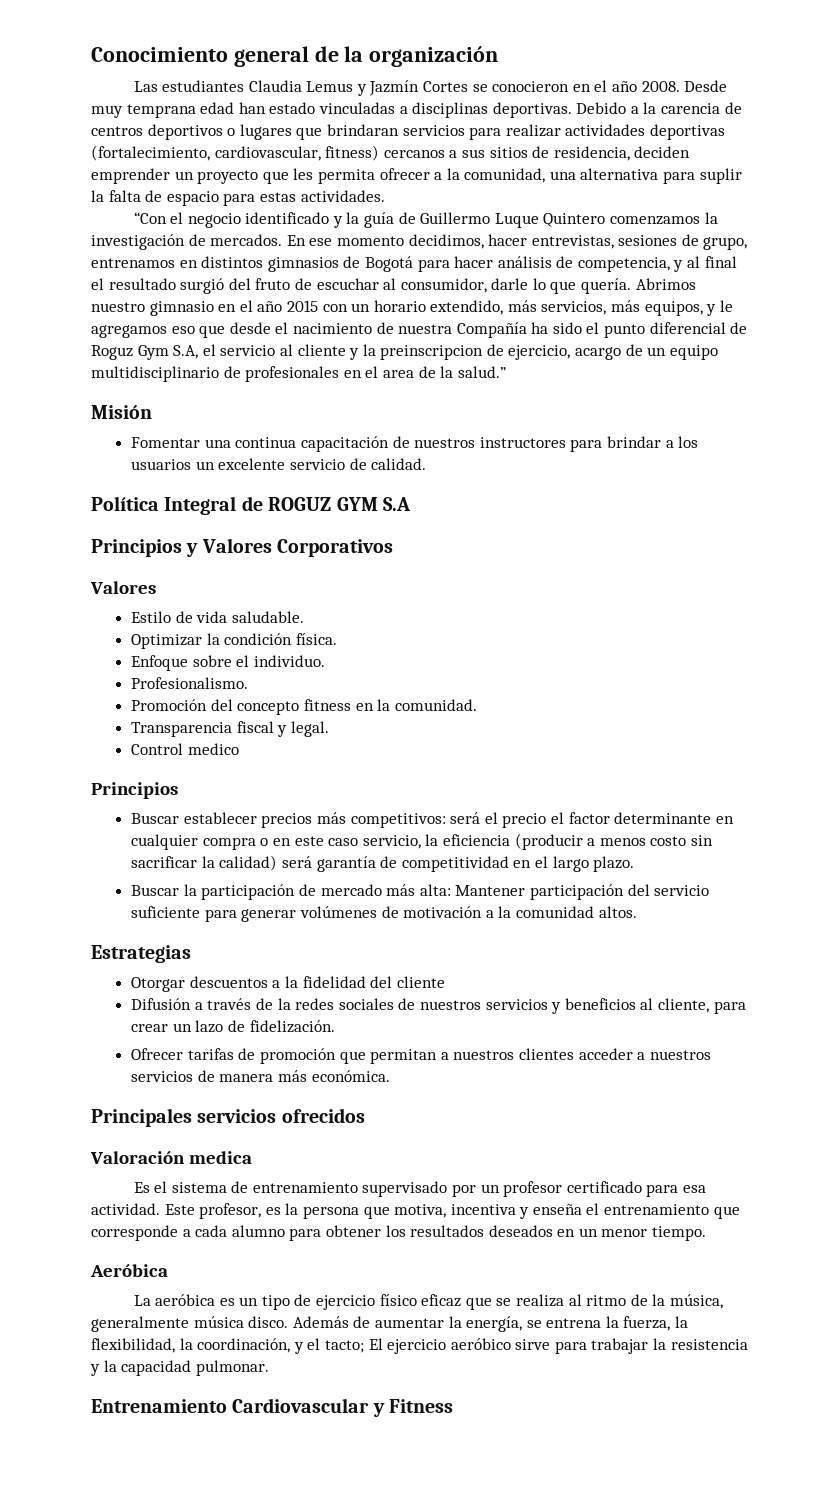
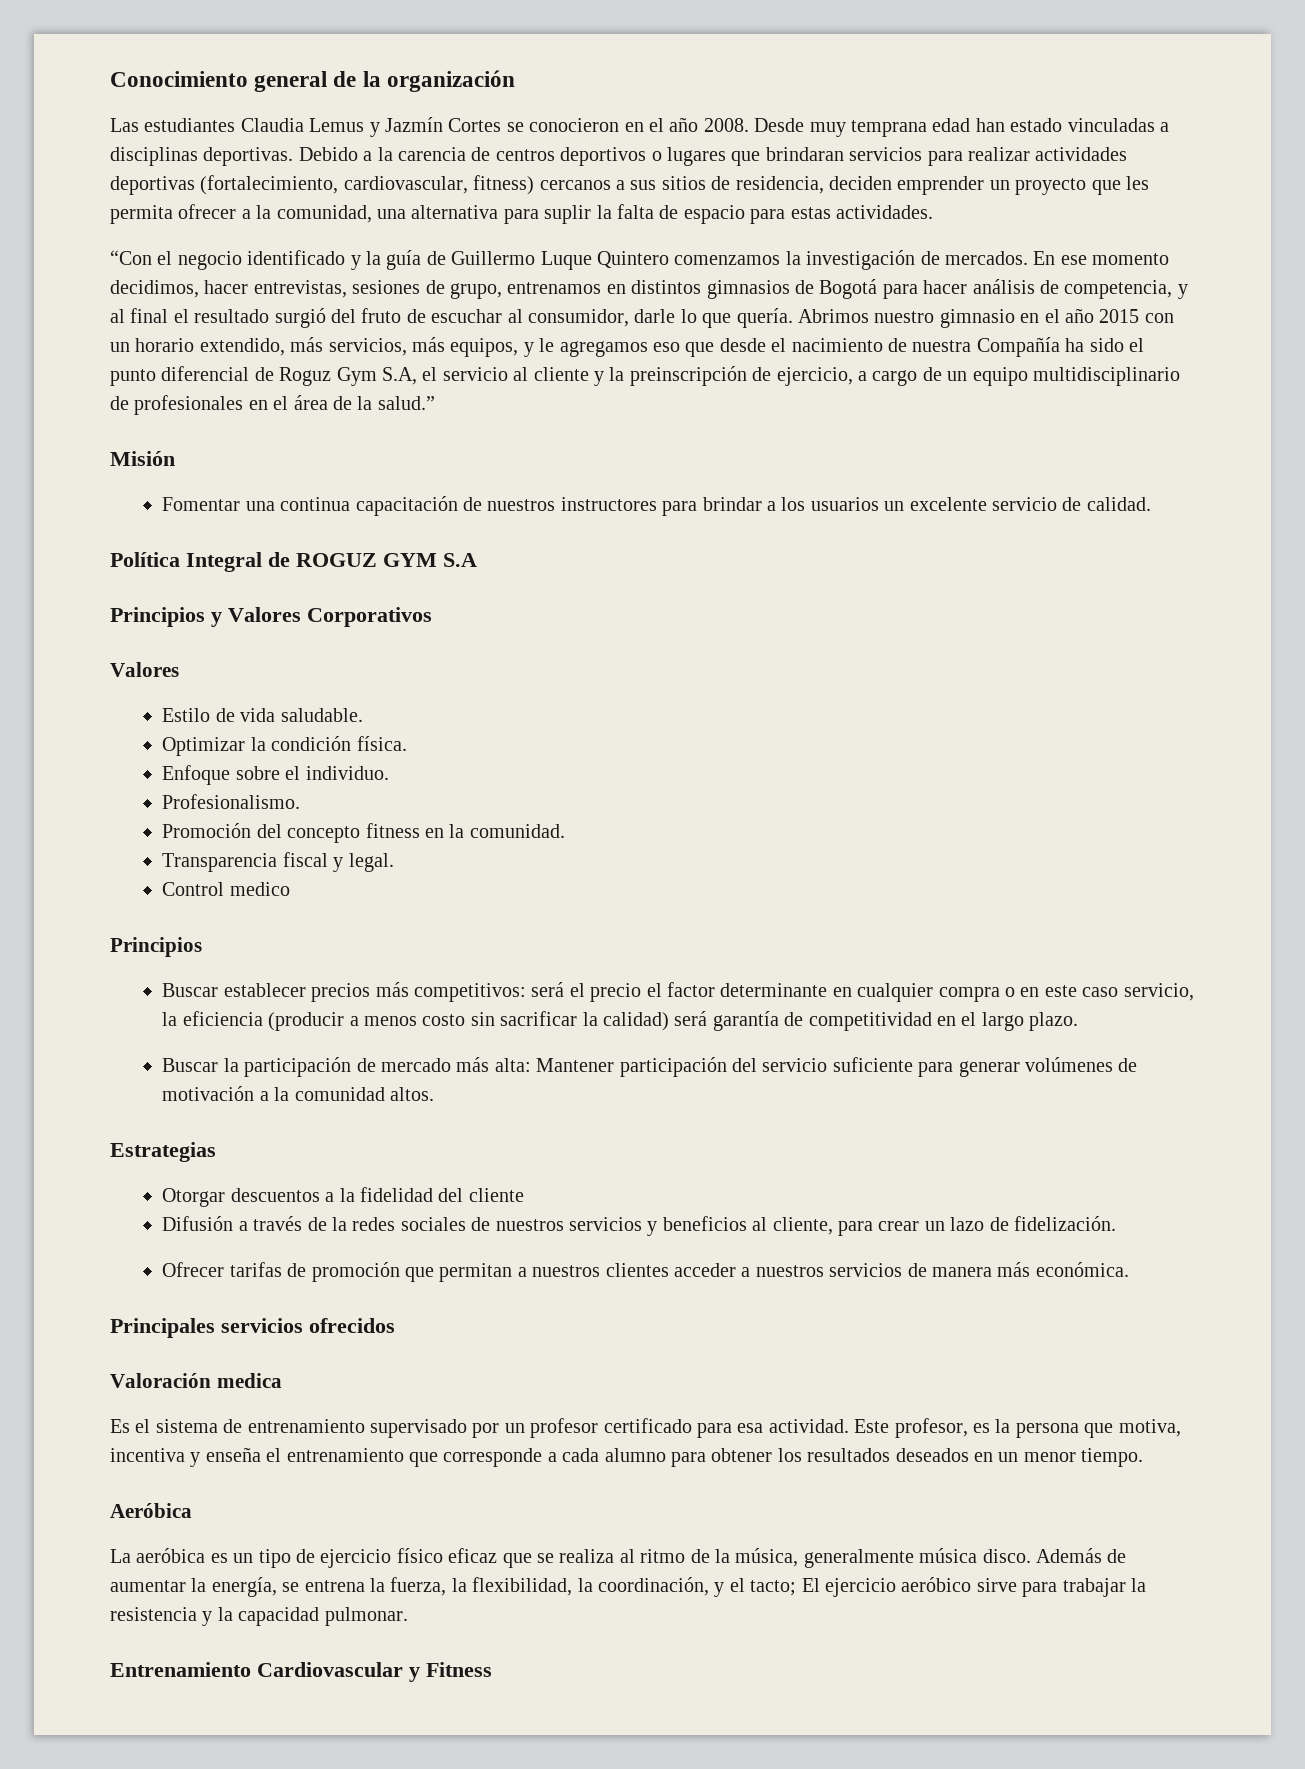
[380,345,484,360] preinscripcion -> [629,366,747,386] preinscripción
[575,347,622,360] acargo -> [857,370,918,386] a cargo
[382,370,414,378] area -> [293,395,328,410] área

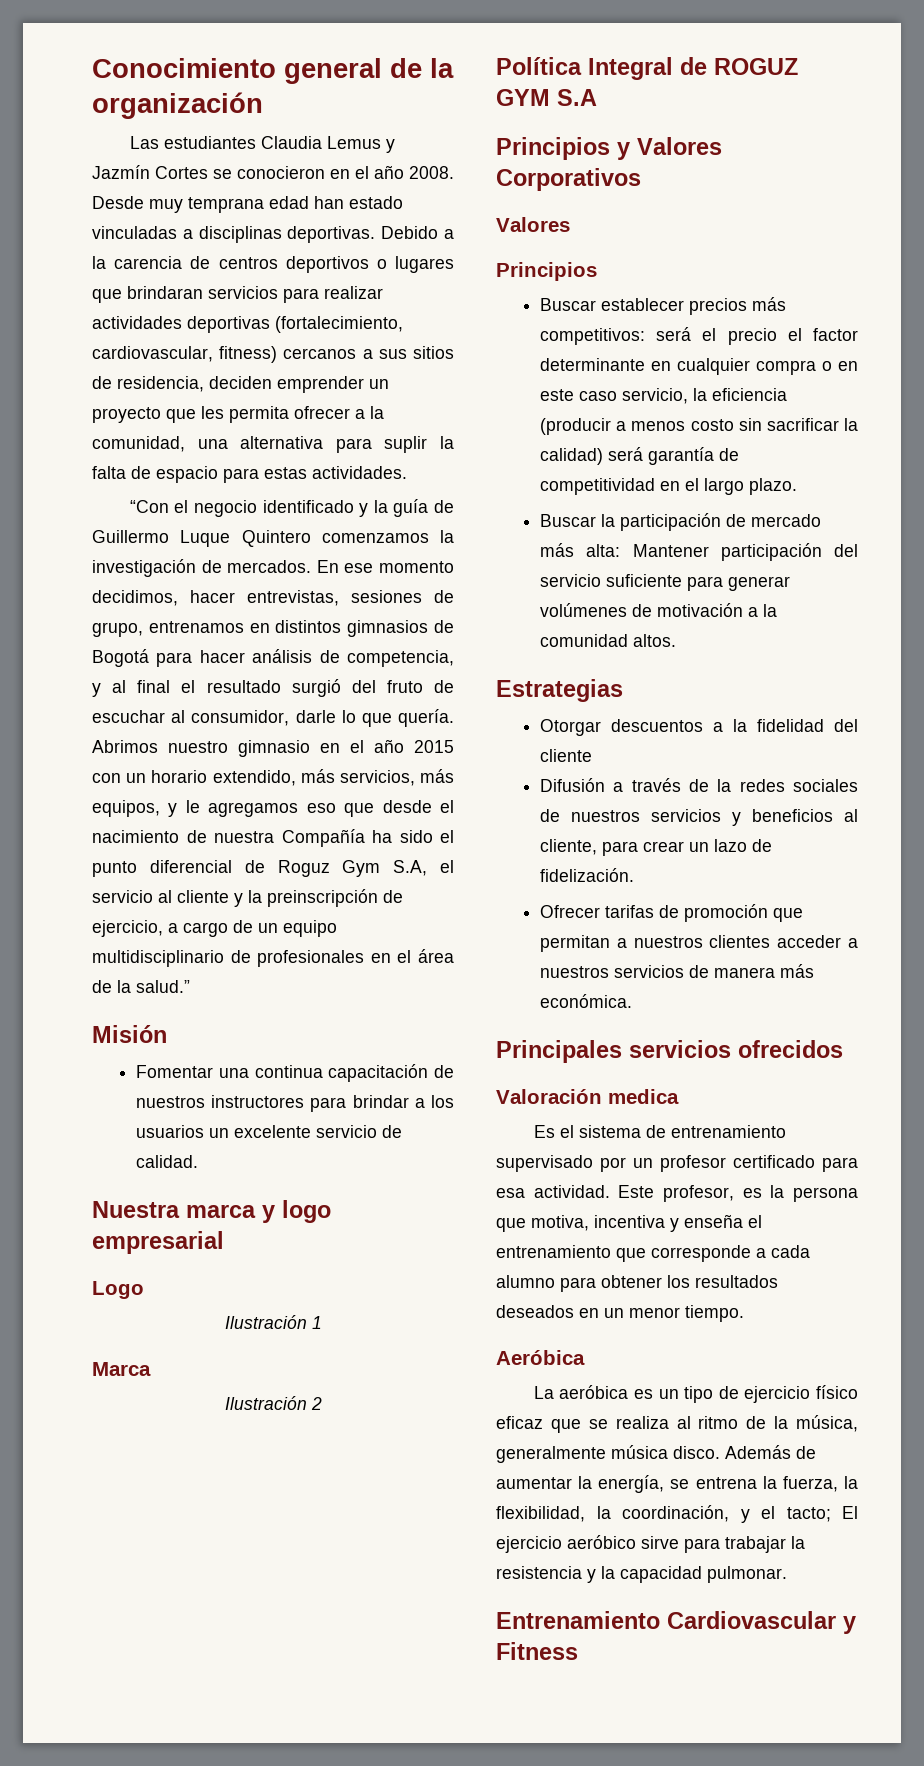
(1151, 504) none -> [92,1200,331,1223] [92,1231,224,1254] [92,1281,144,1299] [224,1315,322,1329] [92,1362,151,1376] [224,1396,322,1410] // Nuestra marca y logo empresarial // Logo // Ilustración 1 // Marca // Ilustración 2
[162,708,363,722] [162,736,407,756] [162,765,389,785] [162,794,301,809] [162,823,565,843] [162,852,394,872] [162,882,290,896] // Estilo de vida saludable. // Optimizar la condición física. // Enfoque sobre el individuo. // Profesionalismo. // Promoción del concepto fitness en la comunidad. // Transparencia fiscal y legal. // Control medico -> (570, 224) none

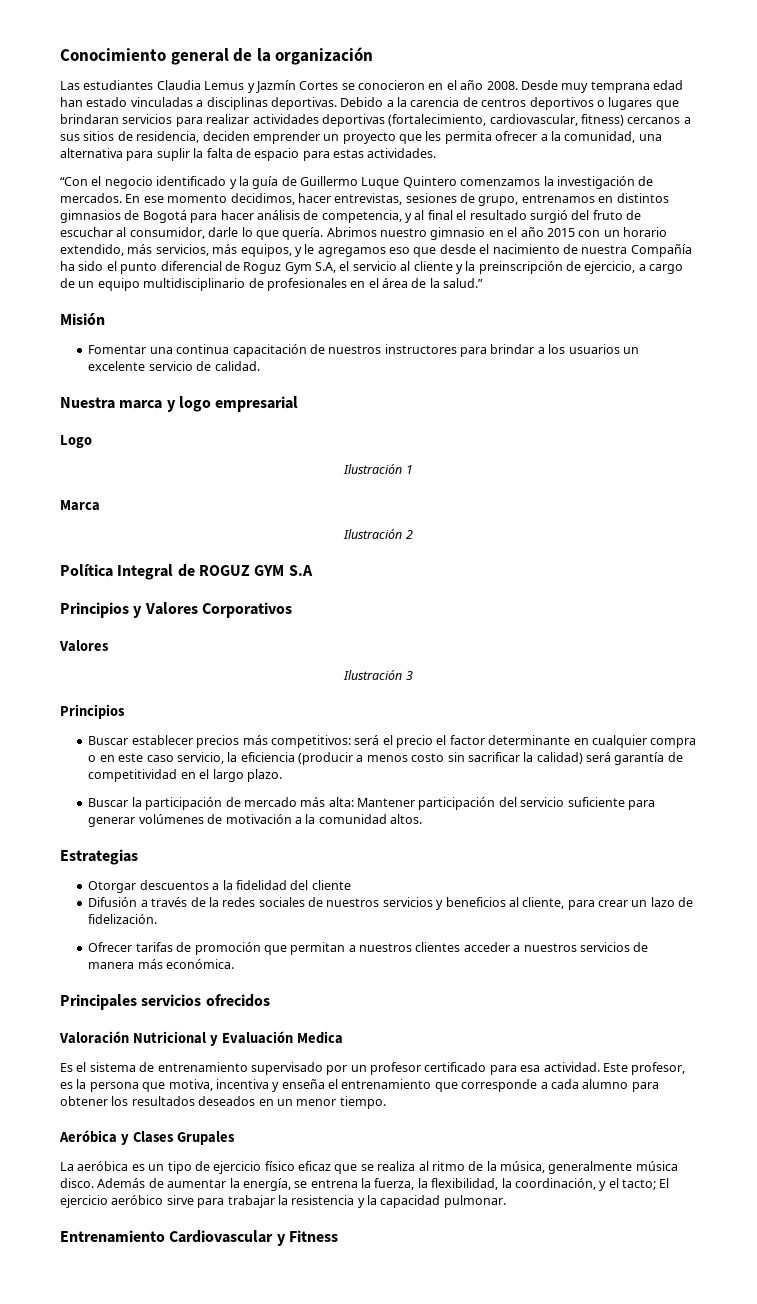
(570, 224) none -> [343,670,413,680] // Ilustración 3
[608,1089,679,1104] medica -> [132,1031,343,1046] Nutricional y Evaluación Medica
(585, 1357) none -> [120,1131,235,1145] y Clases Grupales

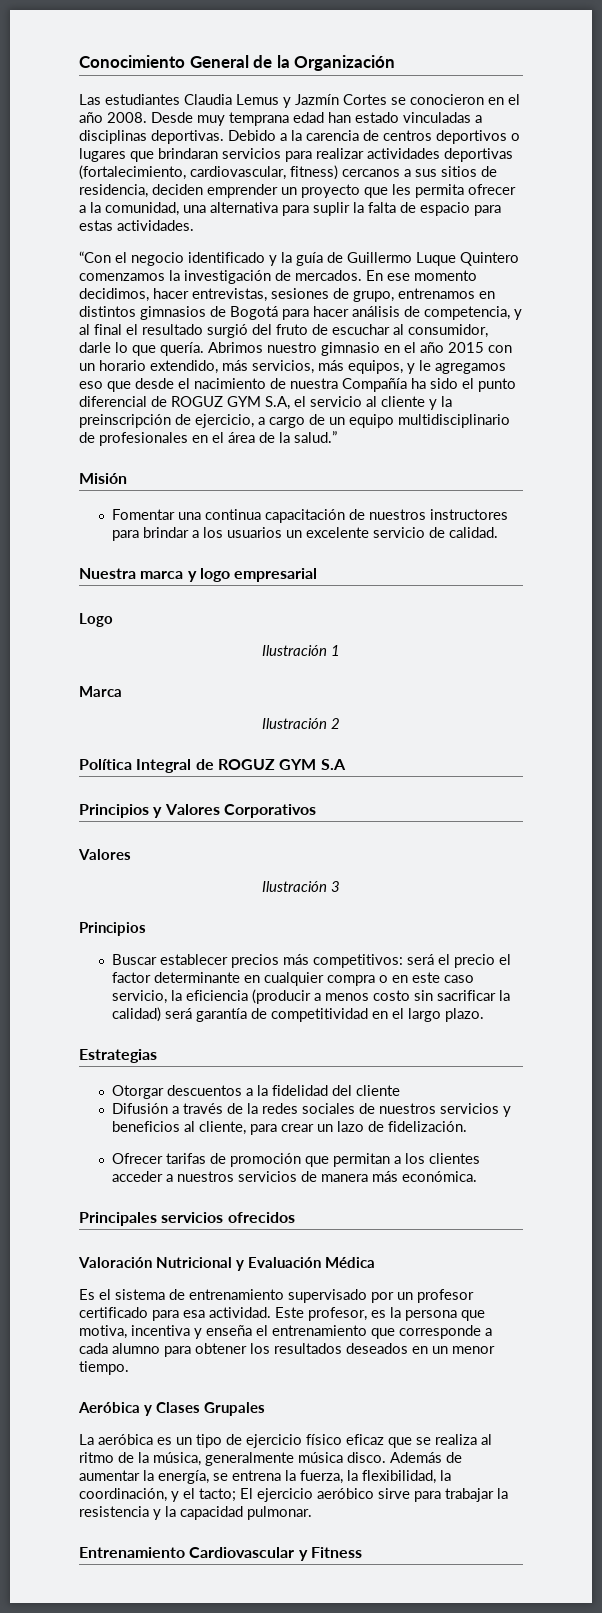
[170,47,374,65] general de la organización -> [189,55,396,71] General de la Organización
[243,262,312,274] Roguz Gym -> [171,396,261,407] ROGUZ GYM
[88,797,655,810] [88,814,422,827] // Buscar la participación de mercado más alta: Mantener participación del servicio suficiente para generar volúmenes de motivación a la comunidad altos. -> (485, 1015) none
[358,943,412,952] nuestros -> [405,1153,426,1164] los
[296,1031,343,1044] Medica -> [325,1257,376,1268] Médica

